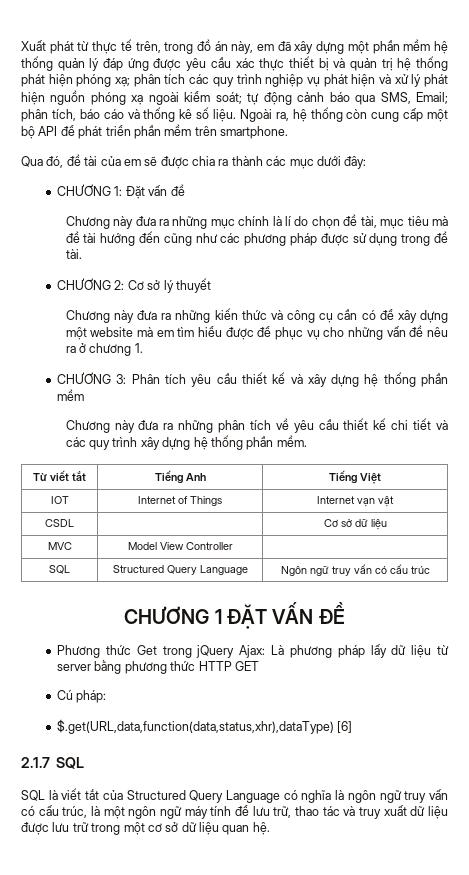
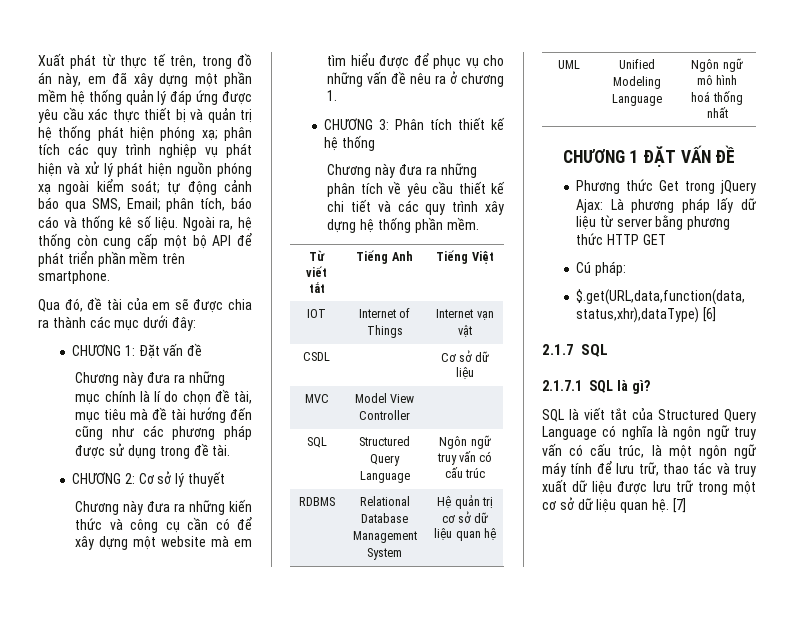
[191,372,448,387] [57,389,85,401] yêu cầu thiết kế và xây dựng hệ thống phần mềm -> [458,117,505,130] [324,135,375,151] thiết kế hệ thống
(430, 570) none -> [298,497,335,506] [359,496,410,506] [361,513,408,523] [352,531,417,543] [367,548,402,560] [437,495,493,509] [441,511,489,523] [434,528,496,541] [557,60,580,69] [618,59,655,69] [612,76,661,89] [611,94,662,106] [691,58,743,72] [696,75,738,85] [691,91,743,105] [706,107,728,118] // RDBMS | Relational Database Management System | Hệ quản trị cơ sở dữ liệu quan hệ // UML | Unified Modeling Language | Ngôn ngữ mô hình hoá thống nhất
(85, 763) none -> [542,380,650,394] // 2.1.7.1 SQL là gì?
(270, 828) none -> [672,498,686,513] [7]

